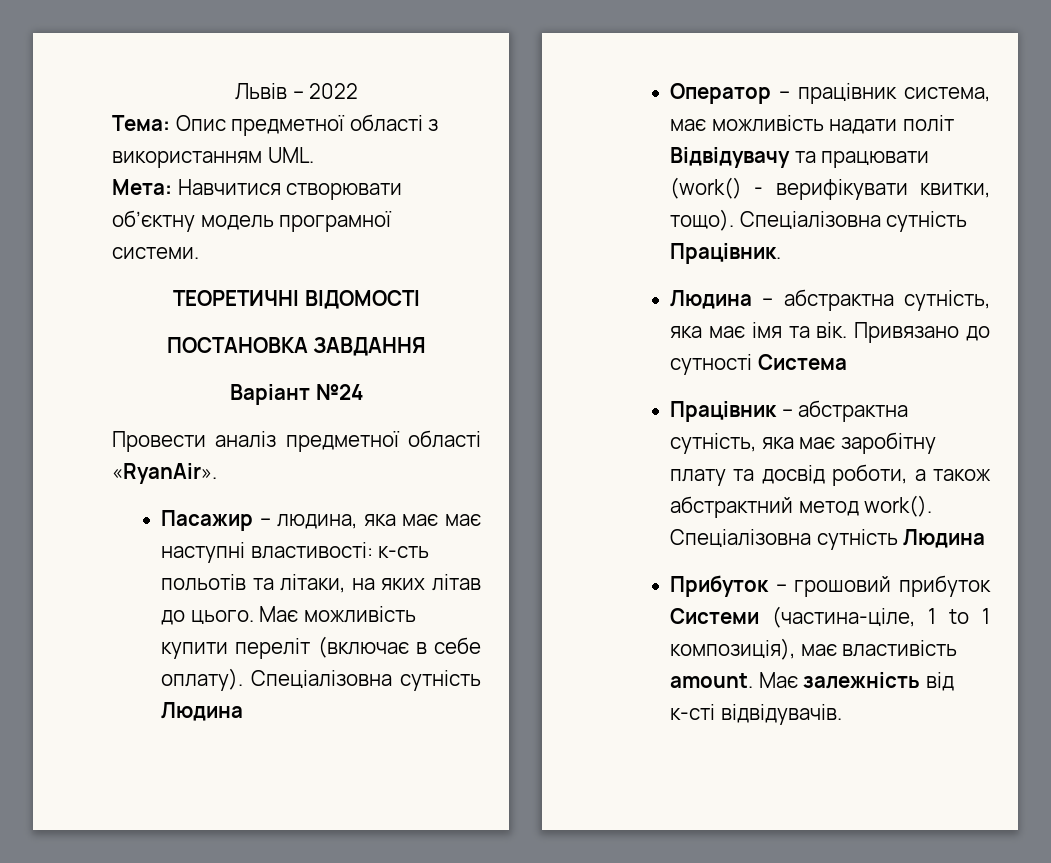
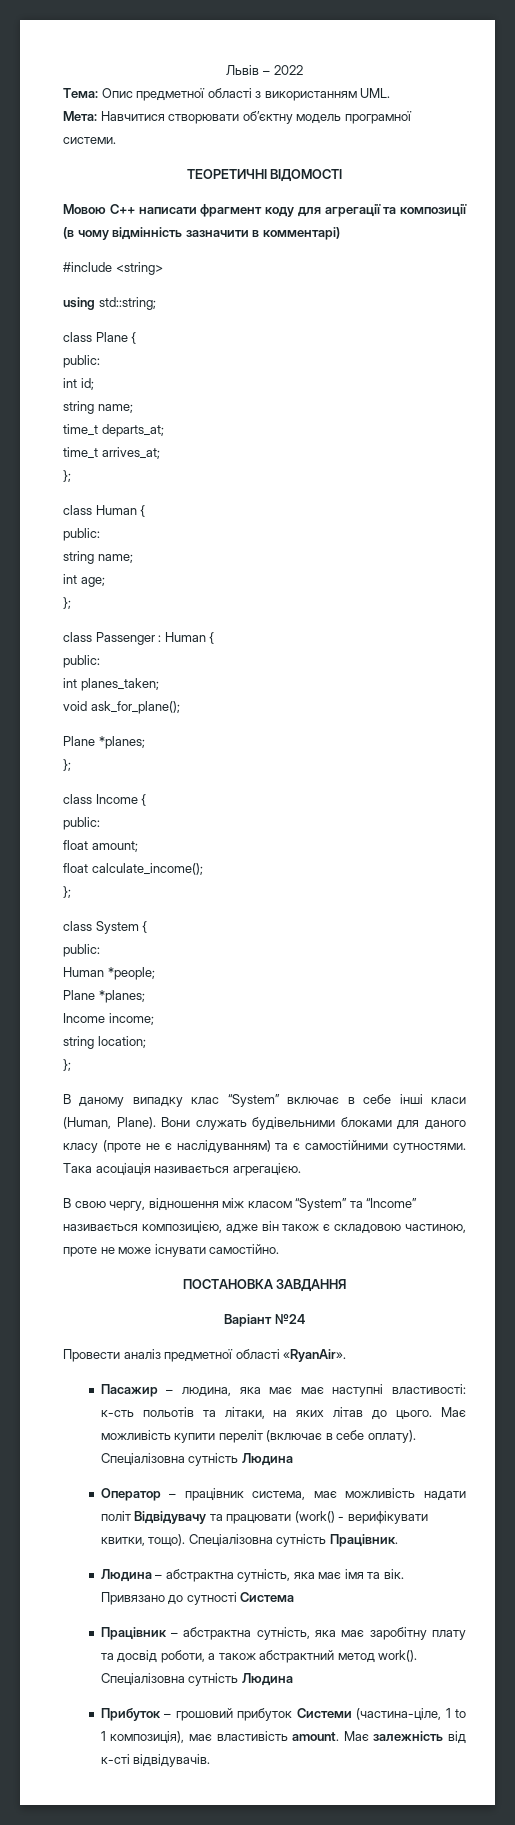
(420, 299) none -> [63,204,467,217] [63,227,340,240] [63,262,163,275] [63,297,156,310] [63,332,137,344] [63,355,100,368] [63,378,94,390] [63,401,133,414] [63,424,164,437] [63,447,160,459] [63,470,71,482] [63,505,146,517] [63,528,100,541] [63,551,133,564] [63,574,105,587] [63,597,71,609] [63,632,215,645] [63,655,100,668] [63,678,159,691] [63,701,180,714] [63,736,145,749] [63,759,71,771] [63,794,147,806] [63,817,100,830] [63,840,138,852] [63,863,203,875] [63,886,71,898] [63,921,148,934] [63,944,100,957] [63,967,155,980] [63,990,145,1003] [63,1013,154,1025] [63,1036,146,1049] [63,1059,71,1071] [63,1094,467,1107] [63,1117,466,1130] [63,1140,466,1153] [63,1163,301,1176] [63,1198,418,1211] [63,1221,466,1234] [63,1244,280,1257] // Мовою C++ написати фрагмент коду для агрегації та композиції (в чому відмінність зазначити в комментарі) // #include <string> // using std::string; // class Plane { // public: // int id; // string name; // time_t departs_at; // time_t arrives_at; // }; // class Human { // public: // string name; // int age; // }; // class Passenger : Human { // public: // int planes_taken; // void ask_for_plane(); // Plane *planes; // }; // class Income { // public: // float amount; // float calculate_income(); // }; // class System { // public: // Human *people; // Plane *planes; // Income income; // string location; // }; // В даному випадку клас “System” включає в себе інші класи (Human, Plane). Вони служать будівельними блоками для даного класу (проте не є наслідуванням) та є самостійними сутностями. Така асоціація називається агрегацією. // В свою чергу, відношення між класом “System” та “Income” називається композицією, адже він також є складовою частиною, проте не може існувати самостійно.

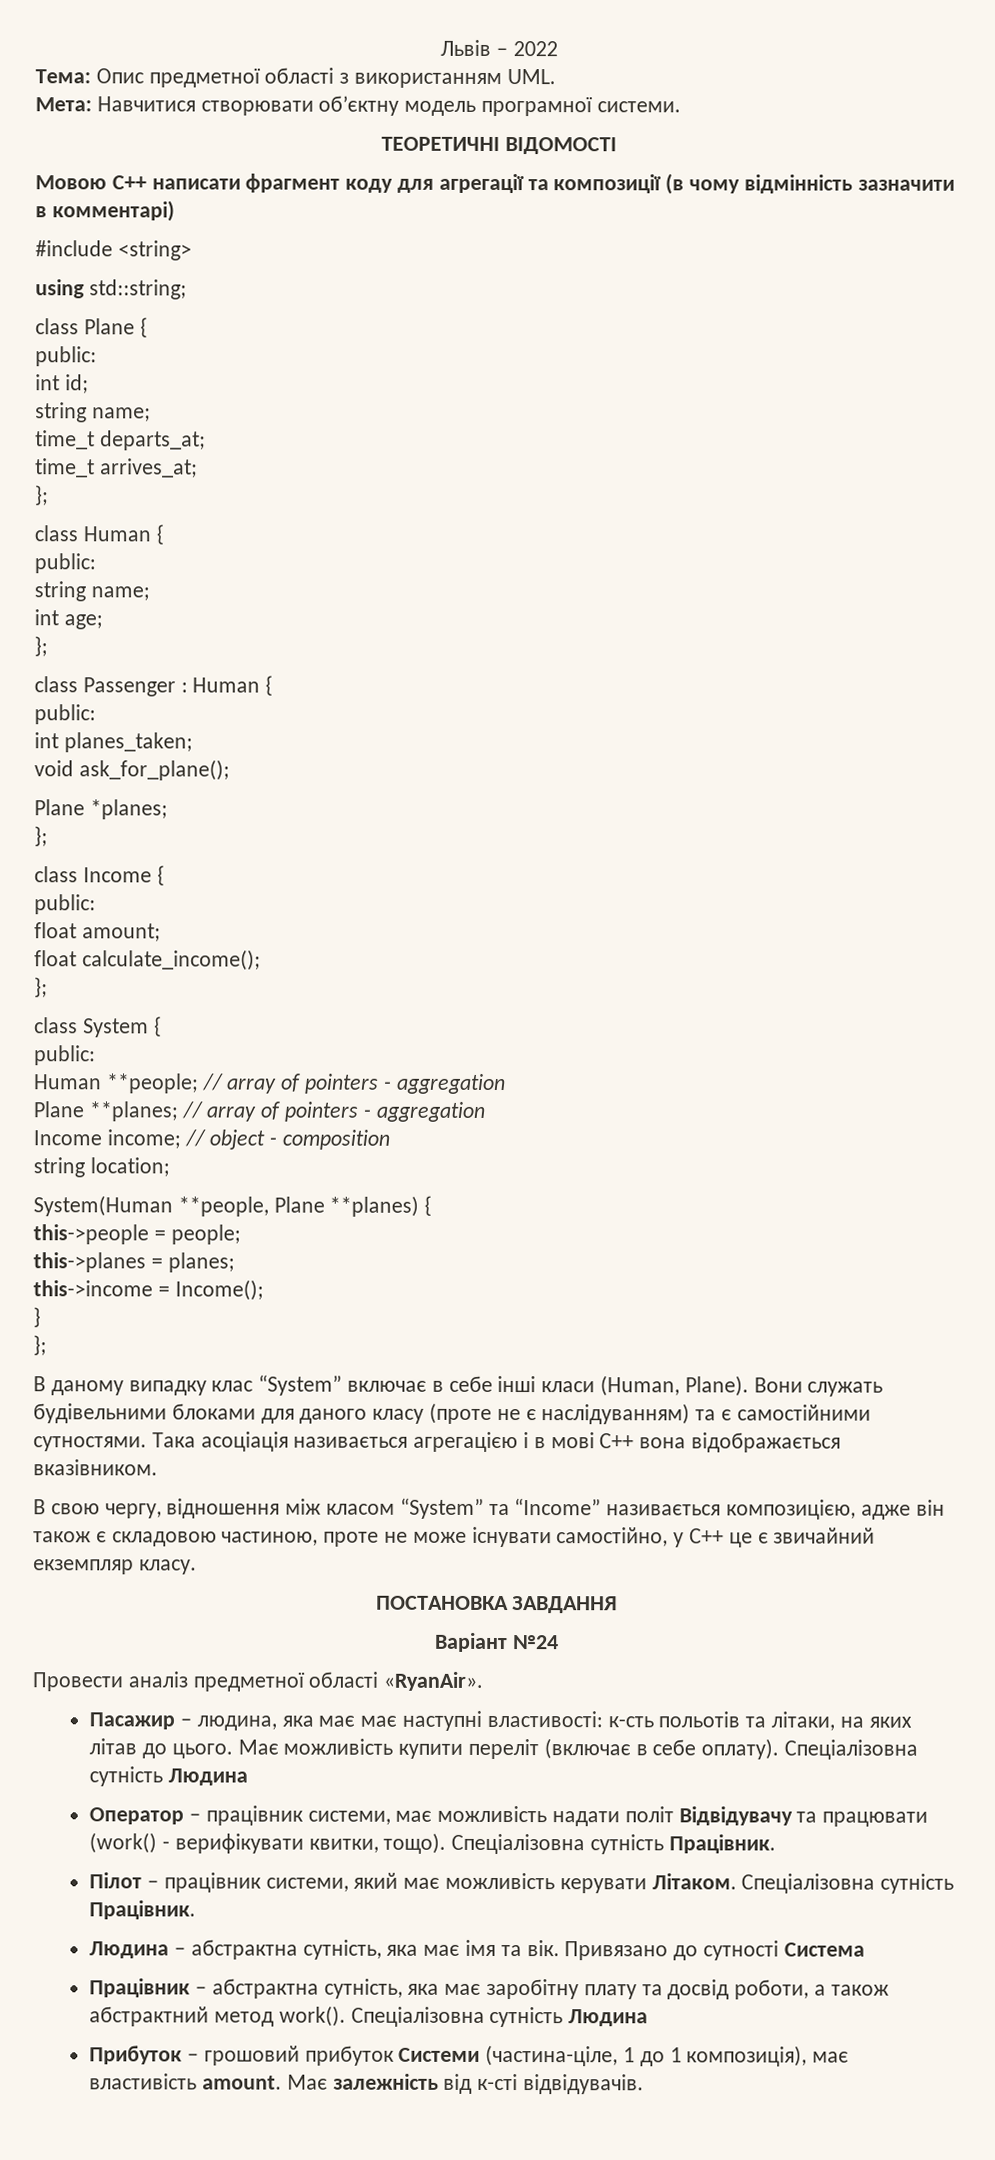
[107,967,155,980] [63,990,145,1003] [63,1013,154,1025] [63,1036,146,1049] *people; // Plane *planes; // Income income; // string location; -> [105,1073,506,1095] [33,1101,485,1122] [33,1129,391,1150] [33,1157,170,1178] [33,1195,433,1217] [33,1224,241,1245] [33,1252,235,1273] [33,1279,264,1301] [33,1307,41,1328] **people; // array of pointers - aggregation // Plane **planes; // array of pointers - aggregation // Income income; // object - composition // string location; // System(Human **people, Plane **planes) { // this->people = people; // this->planes = planes; // this->income = Income(); // }
[232,1163,301,1176] агрегацією. -> [413,1431,842,1453] [33,1459,158,1476] агрегацією і в мові C++ вона відображається вказівником.
[209,1244,280,1254] самостійно. -> [556,1527,876,1548] [33,1559,197,1575] самостійно, у C++ це є звичайний екземпляр класу.
[252,1491,306,1500] система, -> [307,1810,391,1825] системи,
(398, 1540) none -> [89,1872,955,1894] [89,1900,197,1920] // Пілот – працівник системи, який має можливість керувати Літаком. Спеціалізовна сутність Працівник.
[455,1709,466,1718] to -> [639,2051,665,2067] до

